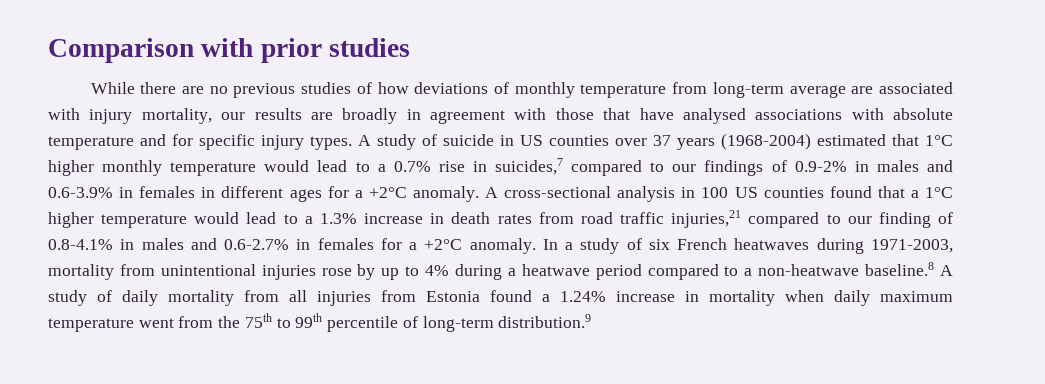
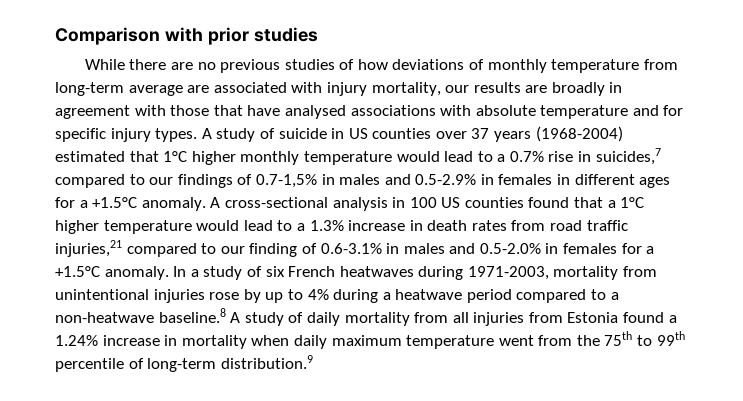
[794,160,953,172] [48,187,113,198] 0.9-2% in males and 0.6-3.9% -> [255,174,477,188] 0.7-1,5% in males and 0.5-2.9%
[368,187,407,198] +2°C -> [92,197,138,208] +1.5°C
[48,238,290,250] 0.8-4.1% in males and 0.6-2.7% -> [320,243,541,254] 0.6-3.1% in males and 0.5-2.0%
[424,239,463,250] +2°C -> [55,266,100,277] +1.5°C

